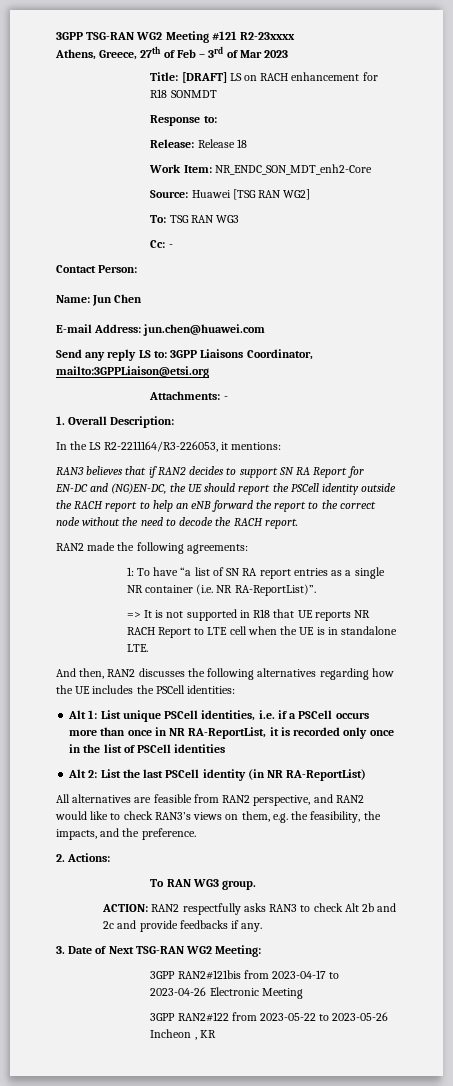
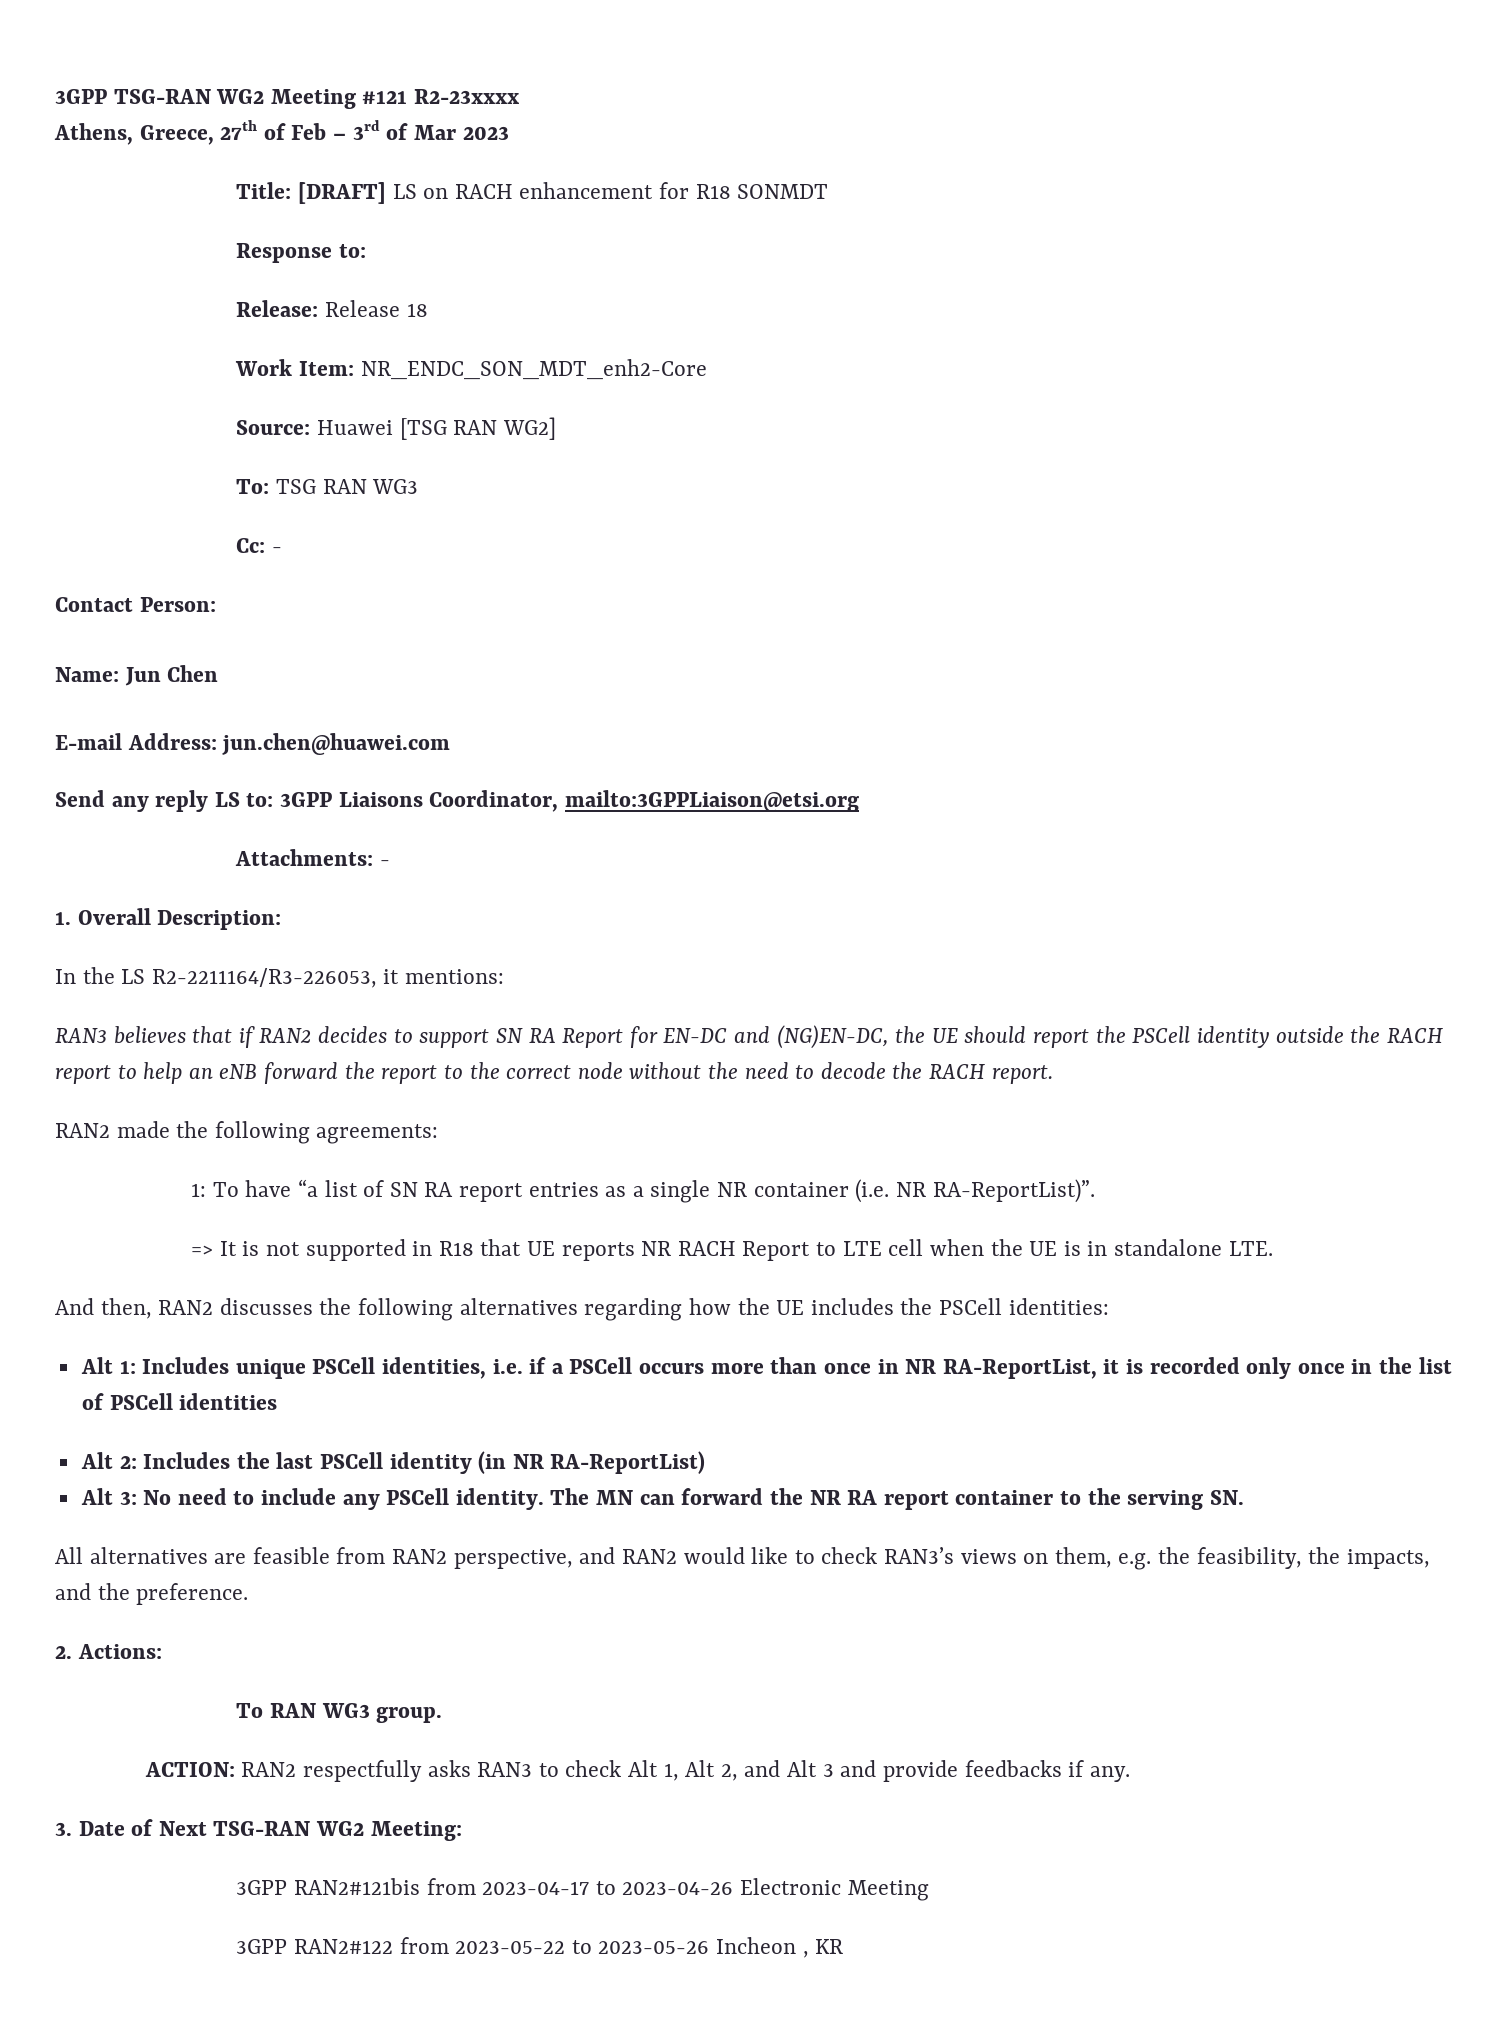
[100,710,121,719] List -> [142,1357,230,1374] Includes
[100,769,121,778] List -> [143,1452,231,1469] Includes
(367, 775) none -> [80,1488,1244,1510] // Alt 3: No need to include any PSCell identity. The MN can forward the NR RA report container to the serving SN.
[362,903,397,912] [103,921,115,929] 2b and 2c -> [663,1760,834,1781] 1, Alt 2, and Alt 3

